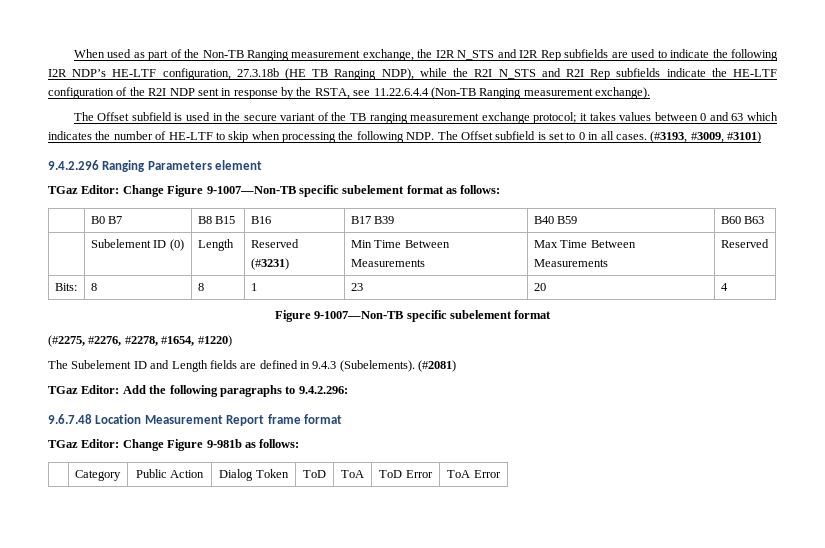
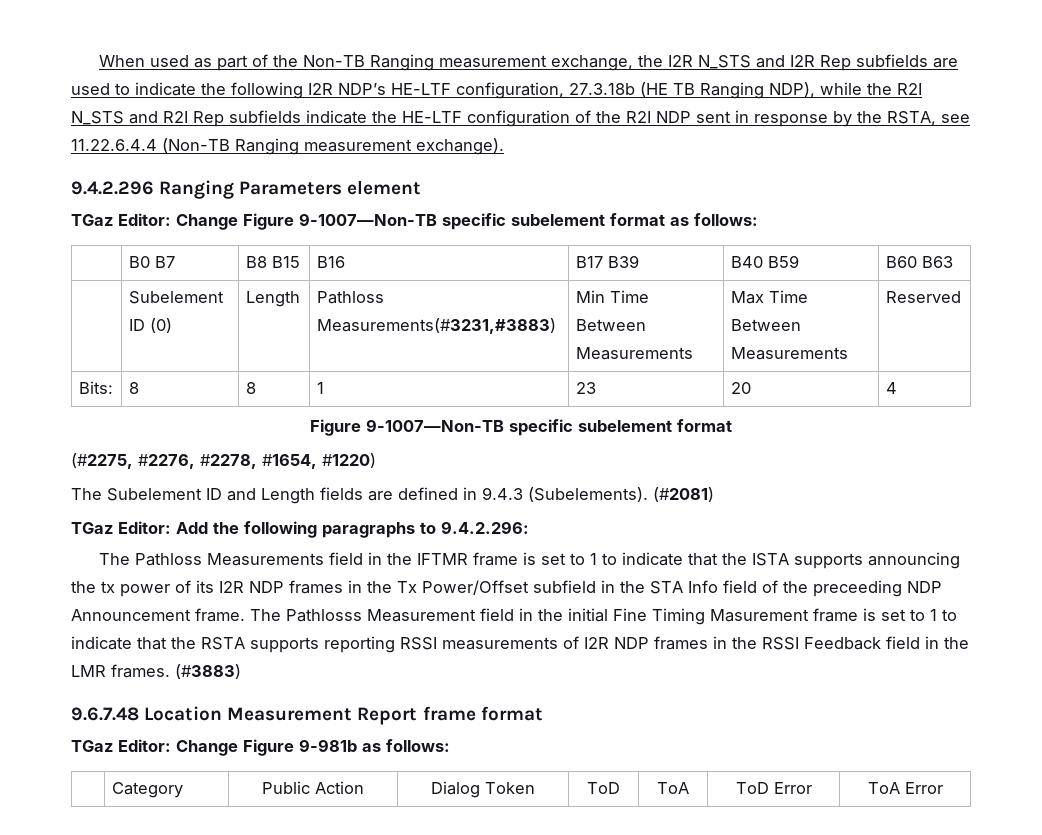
[73,112,778,124] [48,131,761,143] // The Offset subfield is used in the secure variant of the TB ranging measurement exchange protocol; it takes values between 0 and 63 which indicates the number of HE-LTF to skip when processing the following NDP. The Offset subfield is set to 0 in all cases. (#3193, #3009, #3101) -> (504, 146) none
[250,239,299,248] [250,258,289,270] Reserved (#3231) -> [316,291,384,304] [316,318,556,334] Pathloss Measurements(#3231,#3883)
(348, 390) none -> [98,552,960,569] [71,580,942,597] [71,608,957,625] [71,636,969,653] [71,664,241,679] // The Pathloss Measurements field in the IFTMR frame is set to 1 to indicate that the ISTA supports announcing the tx power of its I2R NDP frames in the Tx Power/Offset subfield in the STA Info field of the preceeding NDP Announcement frame. The Pathlosss Measurement field in the initial Fine Timing Masurement frame is set to 1 to indicate that the RSTA supports reporting RSSI measurements of I2R NDP frames in the RSSI Feedback field in the LMR frames. (#3883)

